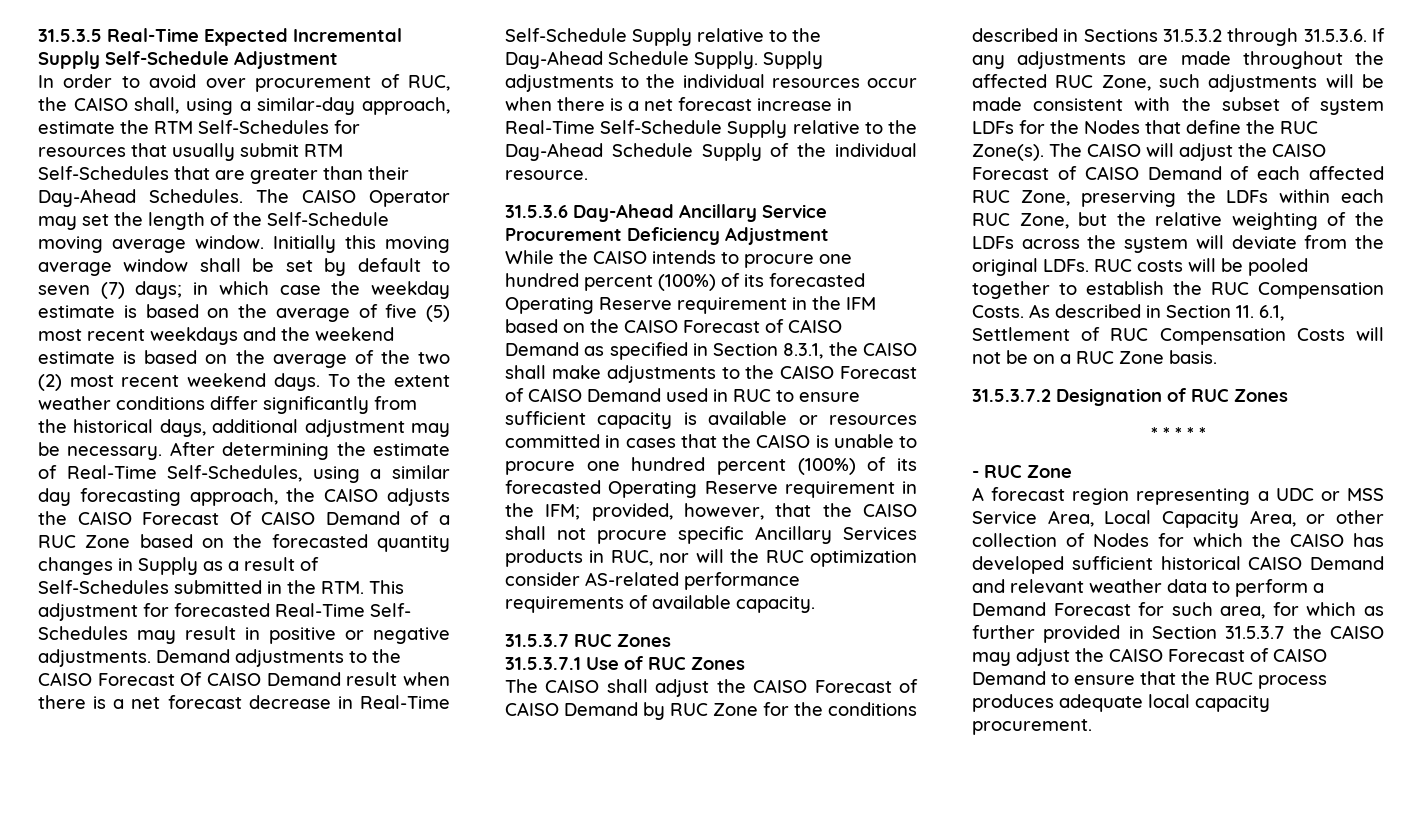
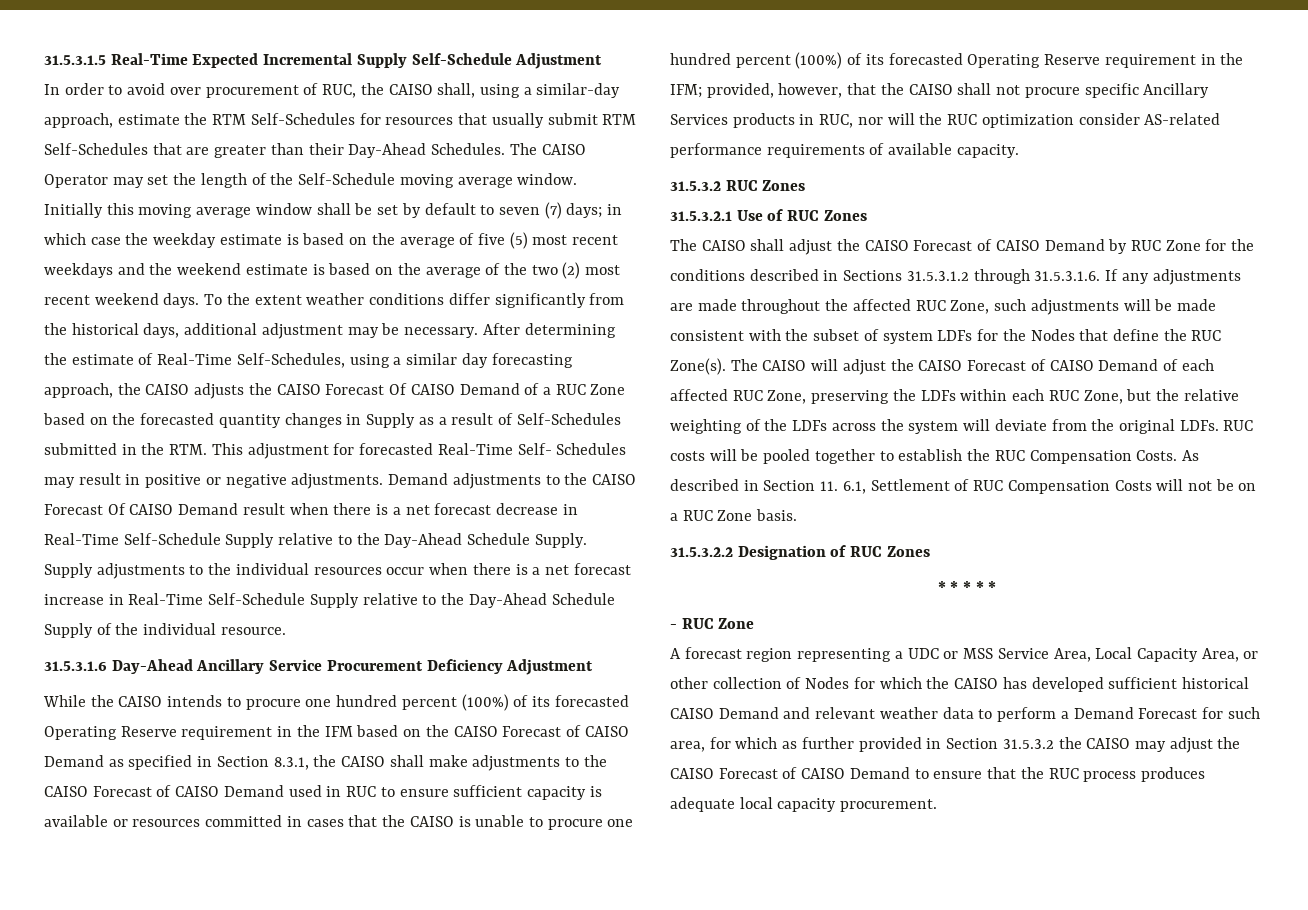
[38,29,102,42] 31.5.3.5 -> [44,55,106,65] 31.5.3.1.5
[505,205,568,218] 31.5.3.6 -> [44,661,107,671] 31.5.3.1.6
[505,634,671,647] [505,657,581,670] 31.5.3.7 RUC Zones // 31.5.3.7.1 -> [670,180,806,191] [670,211,732,221] 31.5.3.2 RUC Zones // 31.5.3.2.1
[1163,28,1367,46] 31.5.3.2 through 31.5.3.6. -> [906,269,1101,284] 31.5.3.1.2 through 31.5.3.1.6.
[972,389,1051,402] 31.5.3.7.2 -> [670,547,733,557] 31.5.3.2.2
[1225,626,1285,639] 31.5.3.7 -> [1002,739,1054,749] 31.5.3.2

